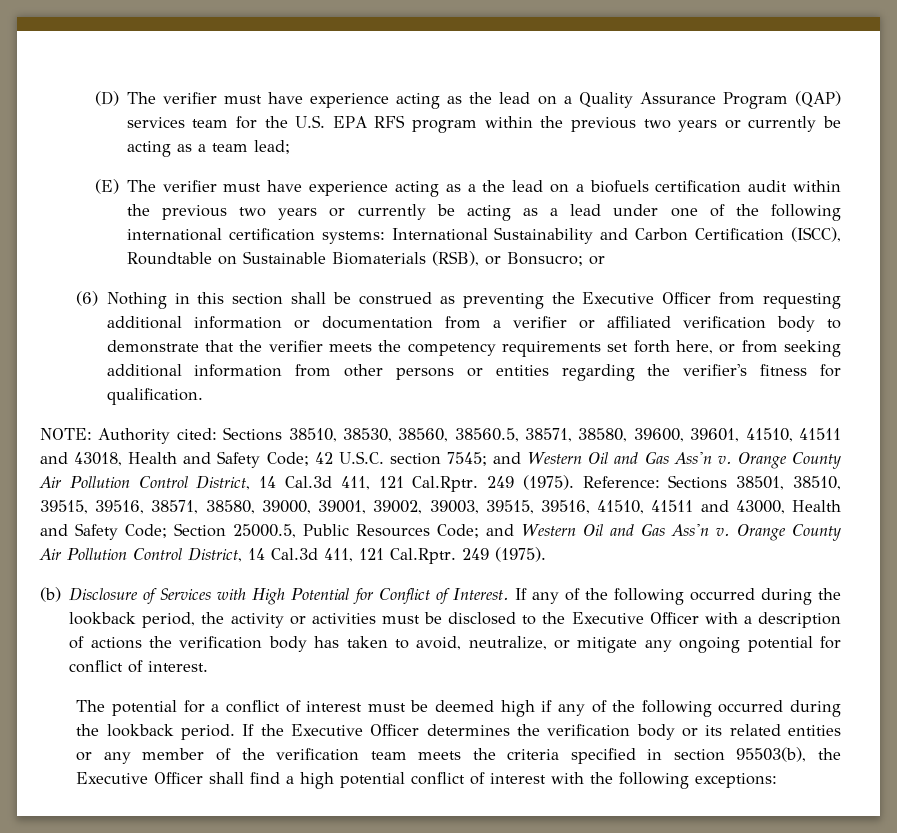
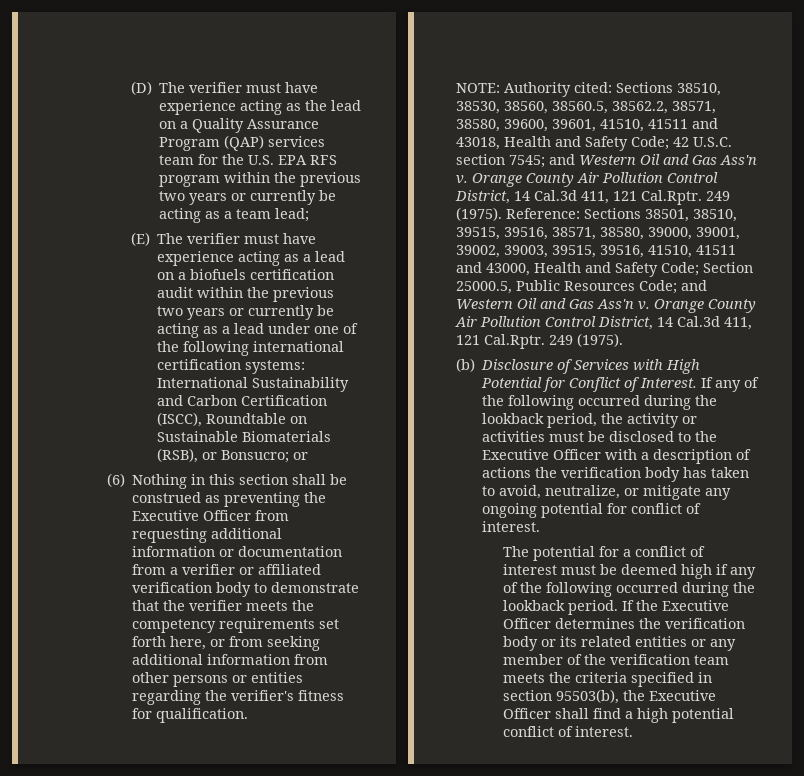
[482,180,506,192] the -> (311, 258) none
(519, 435) none -> [612,101,668,114] 38562.2,
[490,772,778,789] interest with the following exceptions: -> [575,726,634,737] interest.

